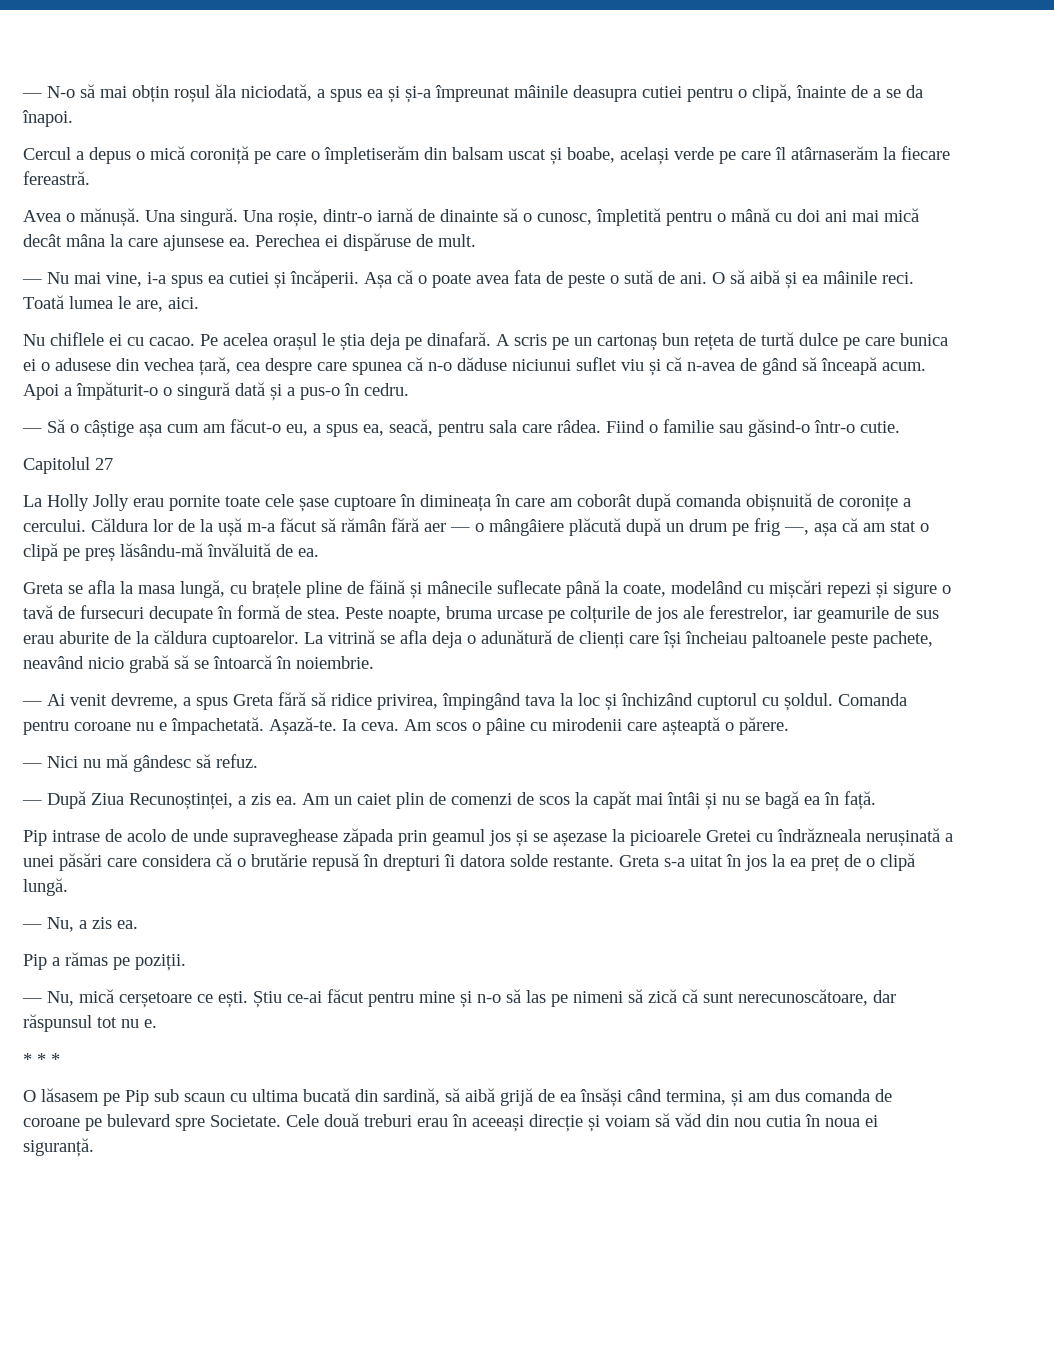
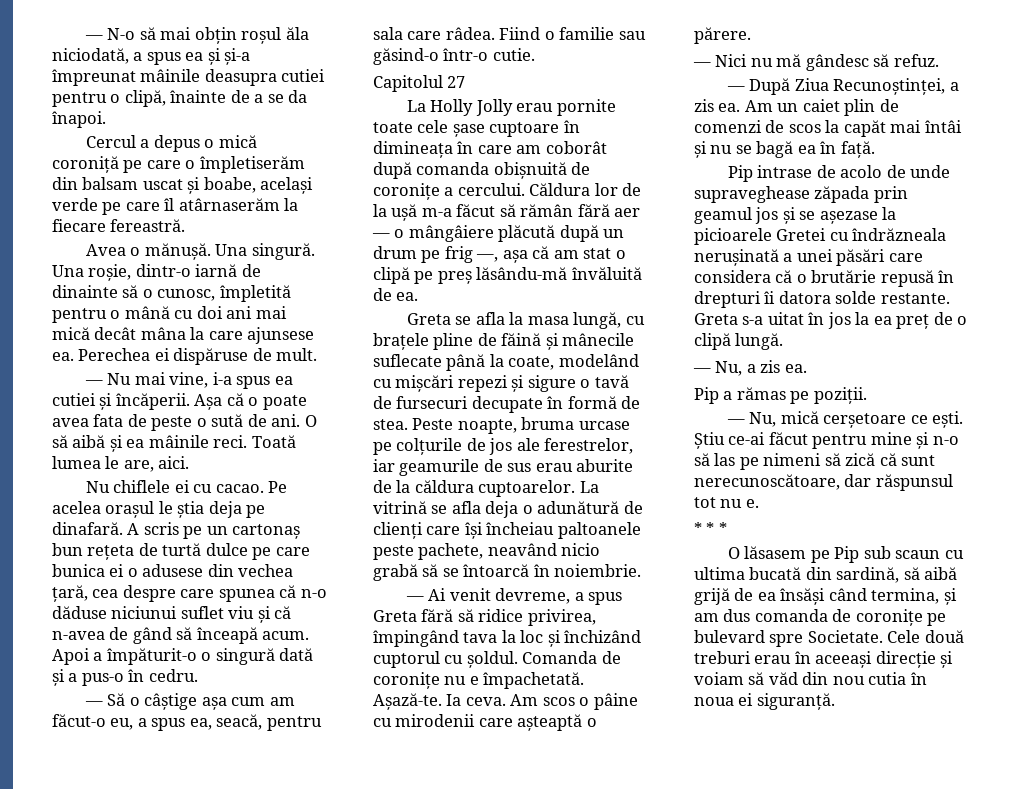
[23,720,131,735] pentru coroane -> [601,651,621,664] [373,672,440,689] de coronițe
[23,1118,80,1127] coroane -> [855,609,923,626] coronițe

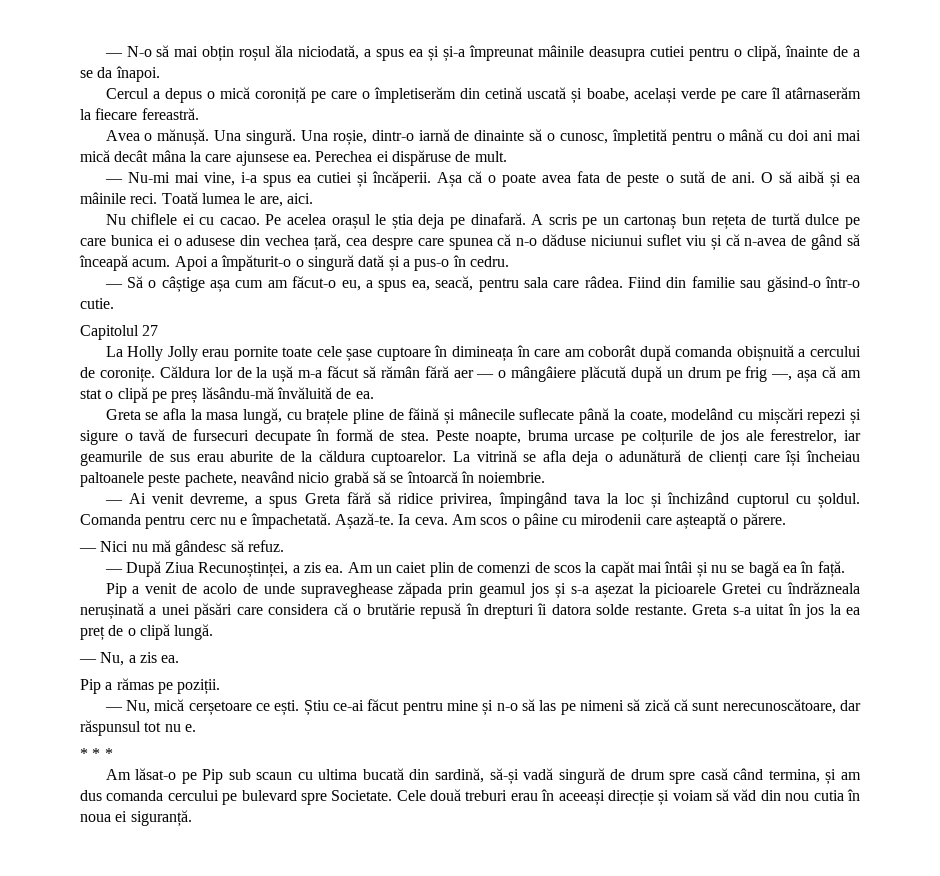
[82,177,183,190] balsam uscat -> [485,87,567,99] cetină uscată
[107,373,132,385] Nu -> [127,172,170,183] Nu-mi
[544,31,555,40] o -> [666,277,687,288] din
[571,162,591,175] [373,183,525,200] de coronițe a cercului. -> [798,346,861,357] [80,367,155,383] a cercului de coronițe.
[601,651,621,664] [373,672,440,689] de coronițe -> [145,515,216,529] pentru cerc
[757,165,813,178] intrase -> [132,583,178,594] a venit
[799,211,878,224] se așezase -> [570,584,634,599] s-a așezat
[727,546,807,559] O lăsasem -> [105,768,177,780] Am lăsat-o
[903,567,958,580] [694,588,826,605] să aibă grijă de ea însăși -> [489,768,728,785] să-și vadă singură de drum spre casă
[832,609,923,626] de coronițe -> [167,790,219,801] cercului

